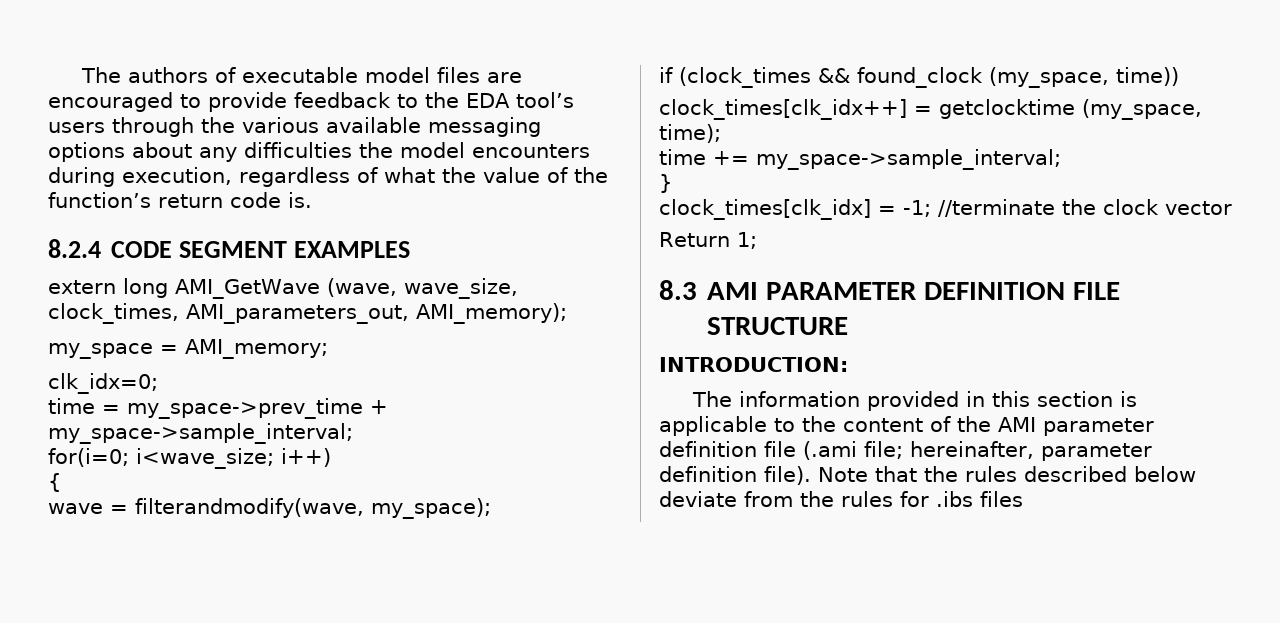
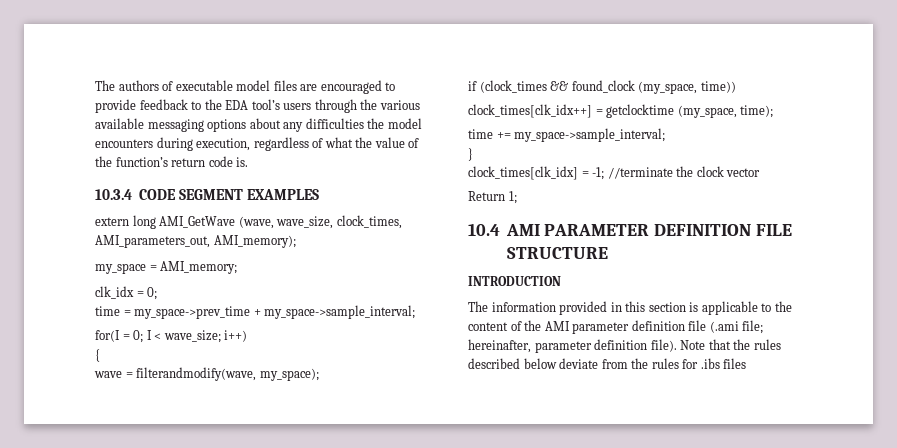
[48,239,101,258] 8.2.4 -> [95,189,132,200] 10.3.4
[48,373,158,394] clk_idx=0; -> [95,286,158,300] clk_idx = 0;
[48,448,274,469] for(i=0; i<wave_size; -> [95,330,221,343] for(I = 0; I < wave_size;
[659,280,697,300] 8.3 -> [468,223,500,236] 10.4
[659,357,848,372] INTRODUCTION: -> [468,276,561,286] INTRODUCTION

